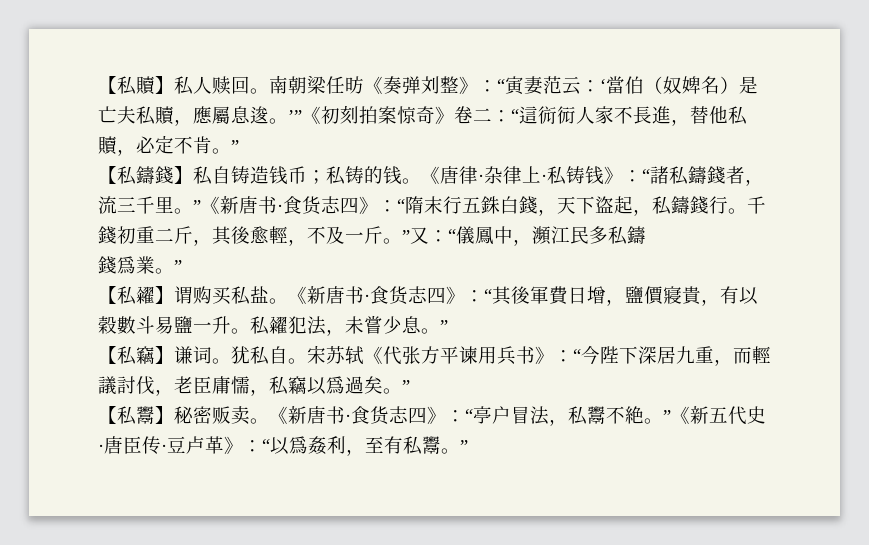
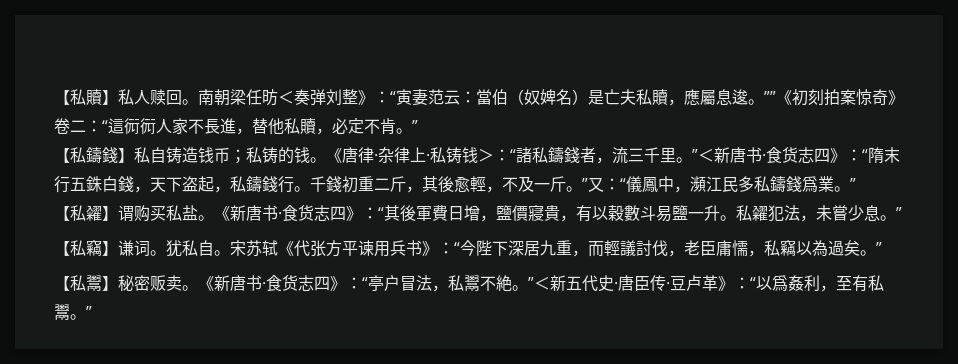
[364,76,383,94] 《 -> [278,91,294,104] ＜
[600,79,606,92] ‘ -> (476, 97) none
[288,110,302,122] ’” -> [764,91,776,103] ””
[538,106,557,124] 䘕 -> [124,118,140,135] 衏
[604,166,623,184] 》 -> [478,149,494,162] ＞
[201,196,220,214] 《 -> [698,149,714,162] ＜
[595,196,614,213] 盜 -> [182,176,198,192] 盗
(646, 235) // -> (786, 184) none
[326,376,345,394] 爲 -> [812,240,828,257] 為
[671,406,690,424] 《 -> [534,277,550,290] ＜

